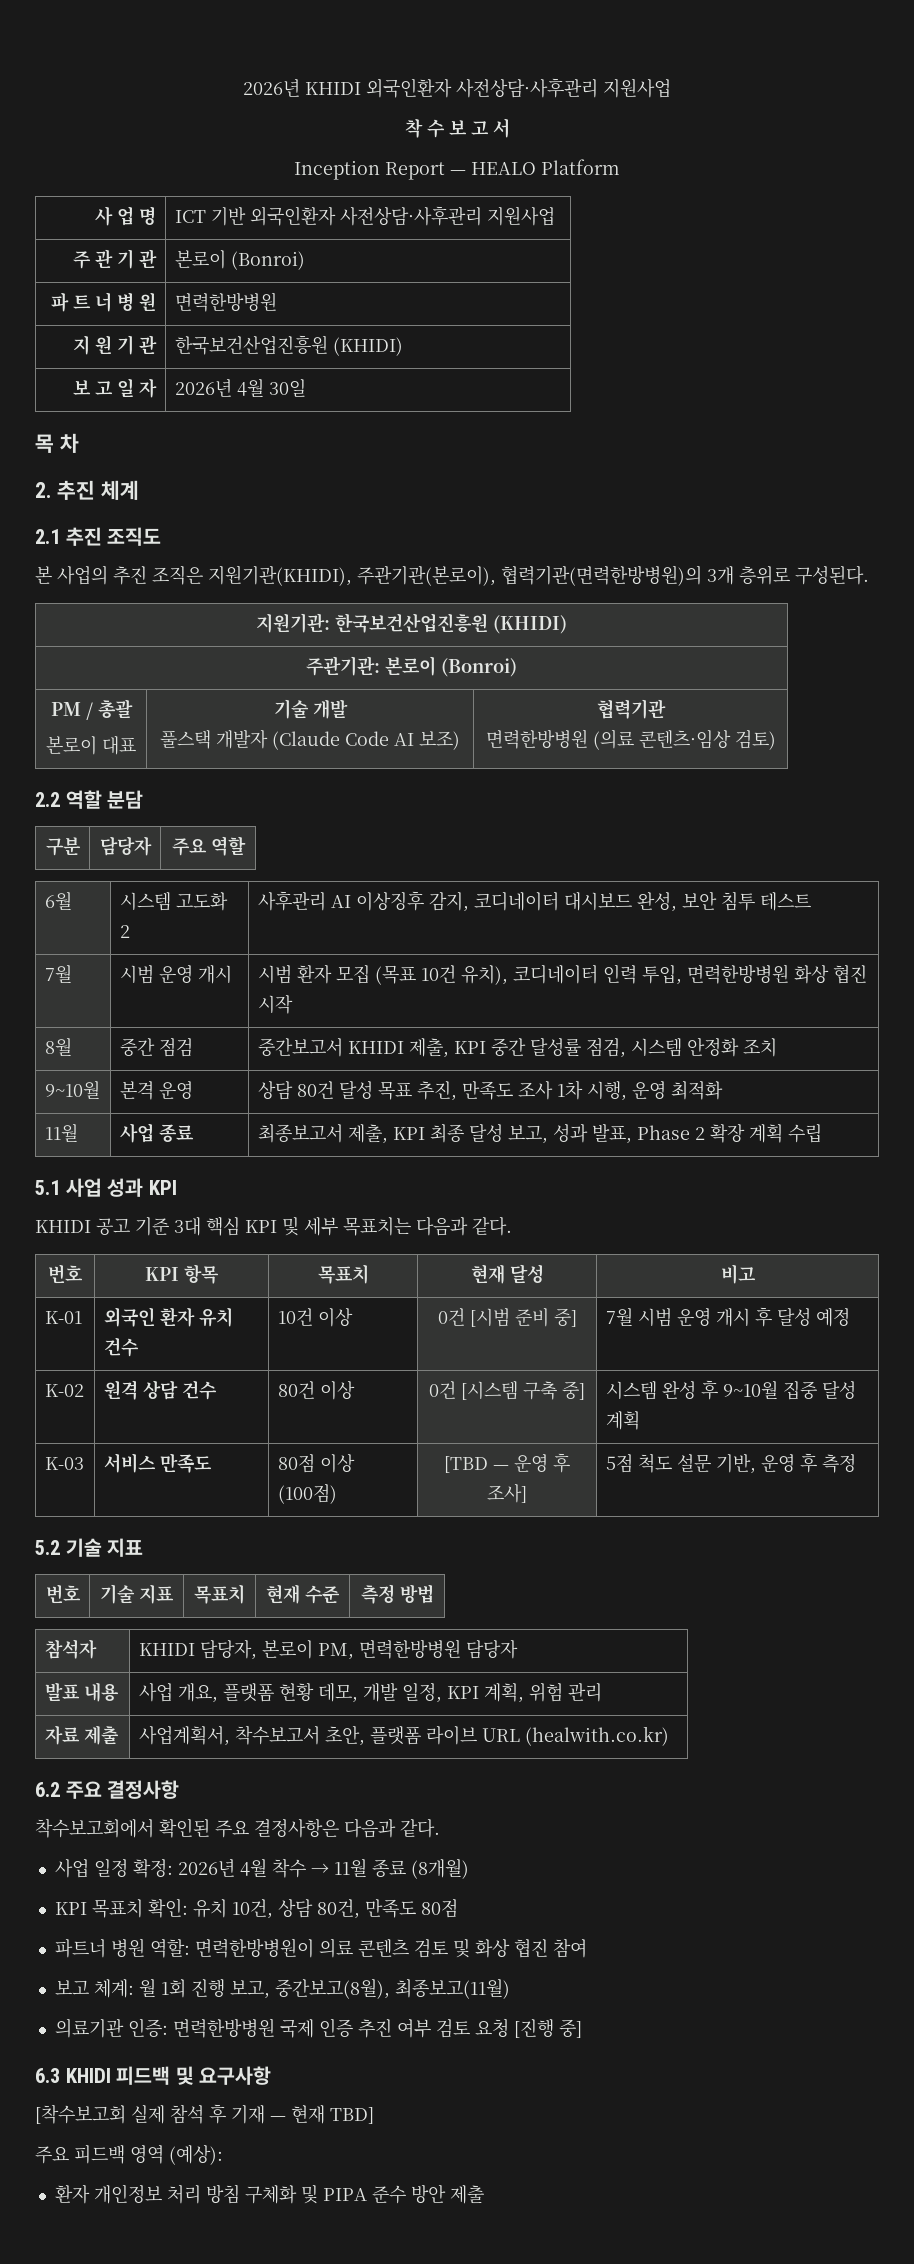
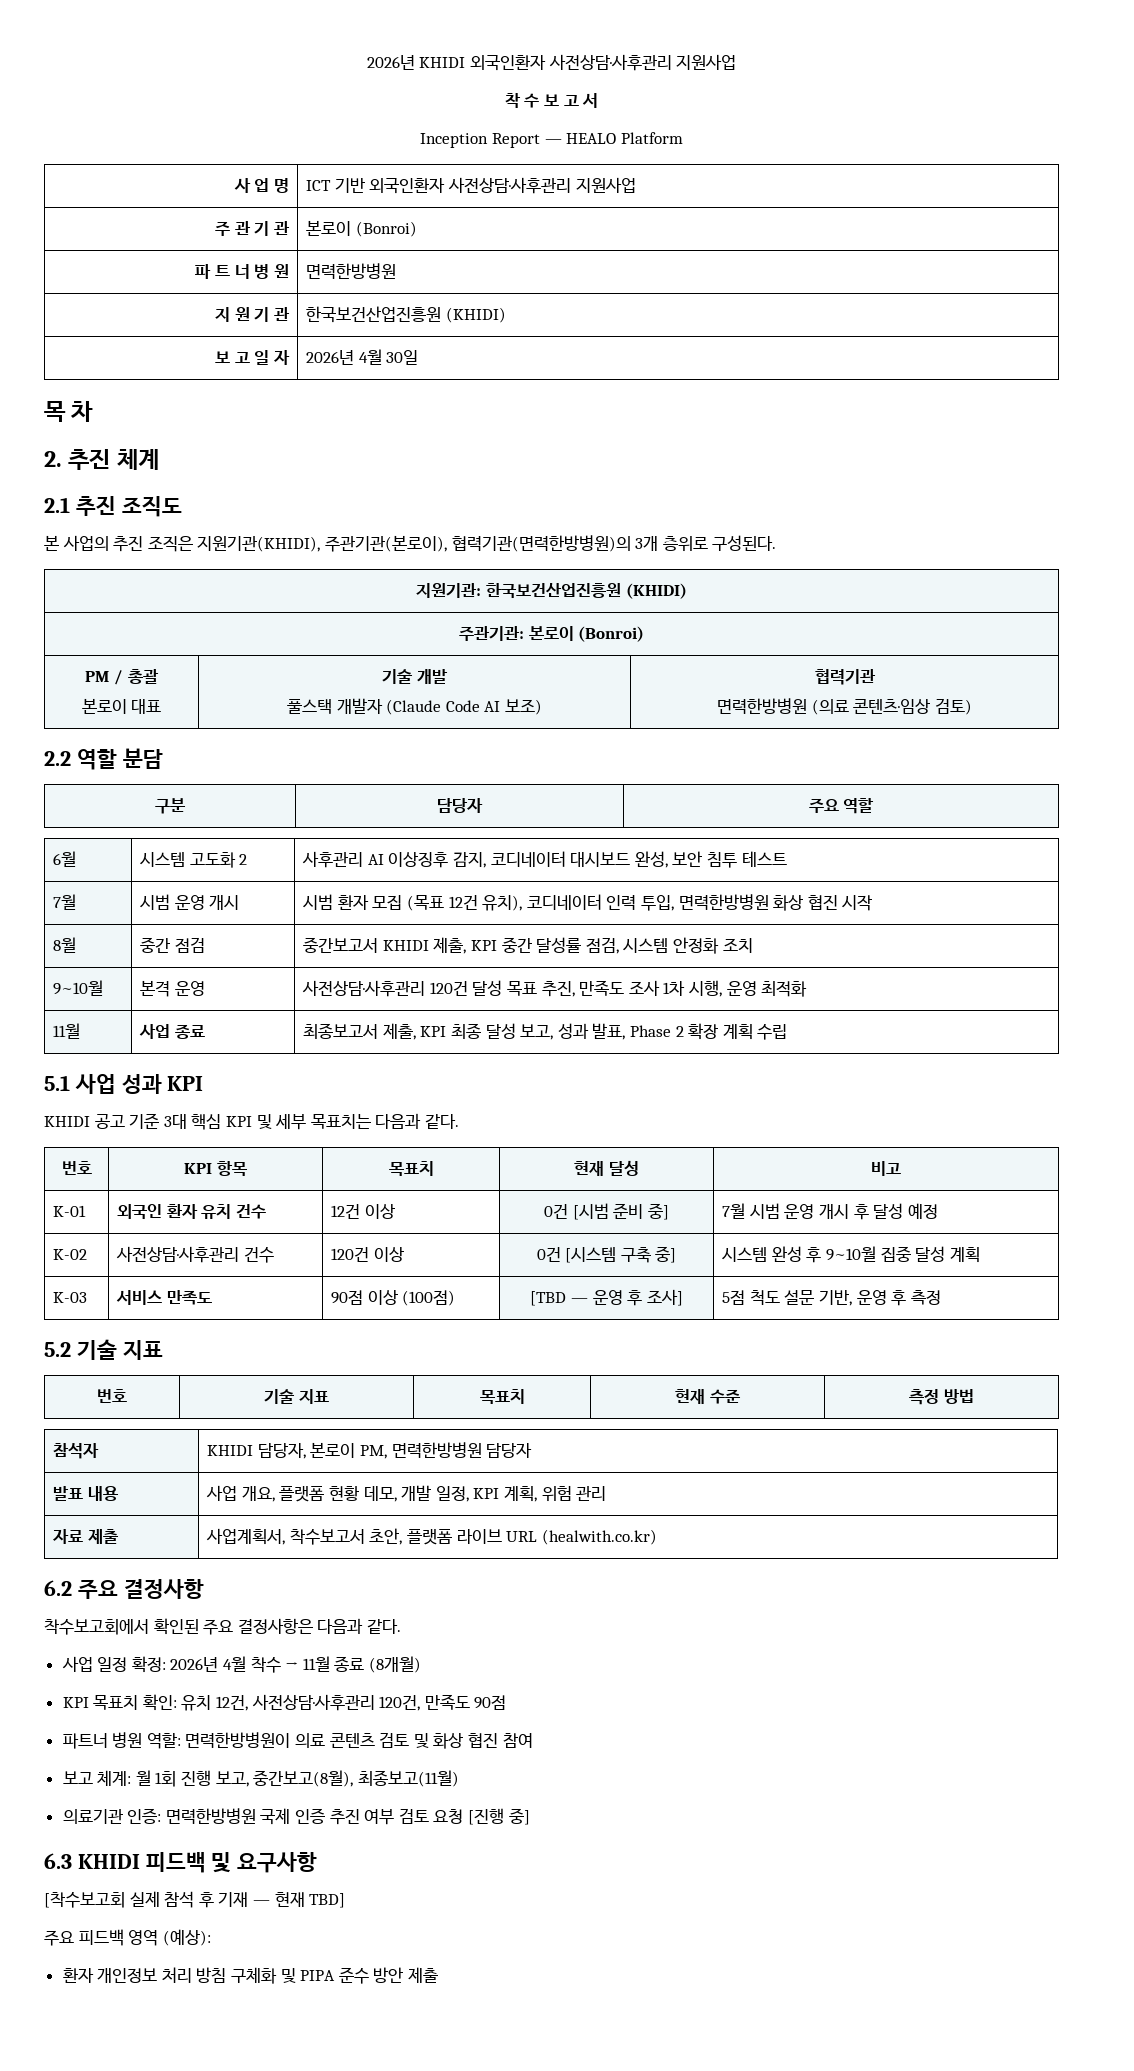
[420,965,456,983] 10건 -> [448,895,478,910] 12건
[257,1081,334,1100] 상담 80건 -> [302,980,468,997] 사전상담·사후관리 120건
[277,1308,313,1326] 10건 -> [331,1204,361,1219] 12건
[103,1380,217,1400] [277,1381,315,1399] 원격 상담 건수 | 80건 -> [116,1246,274,1263] [331,1247,370,1262] 사전상담·사후관리 건수 | 120건
[277,1454,315,1473] 80점 -> [331,1290,364,1305] 90점
[231,1899,458,1919] 10건, 상담 80건, 만족도 80점 -> [216,1694,507,1711] 12건, 사전상담·사후관리 120건, 만족도 90점

